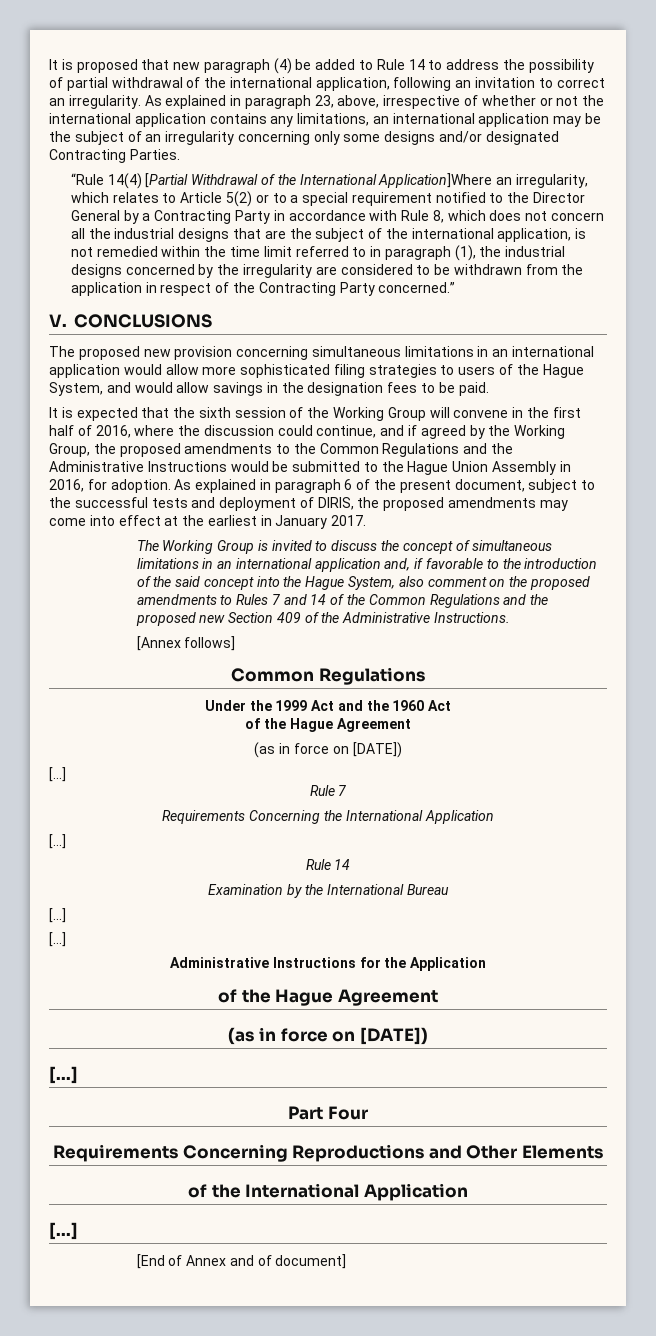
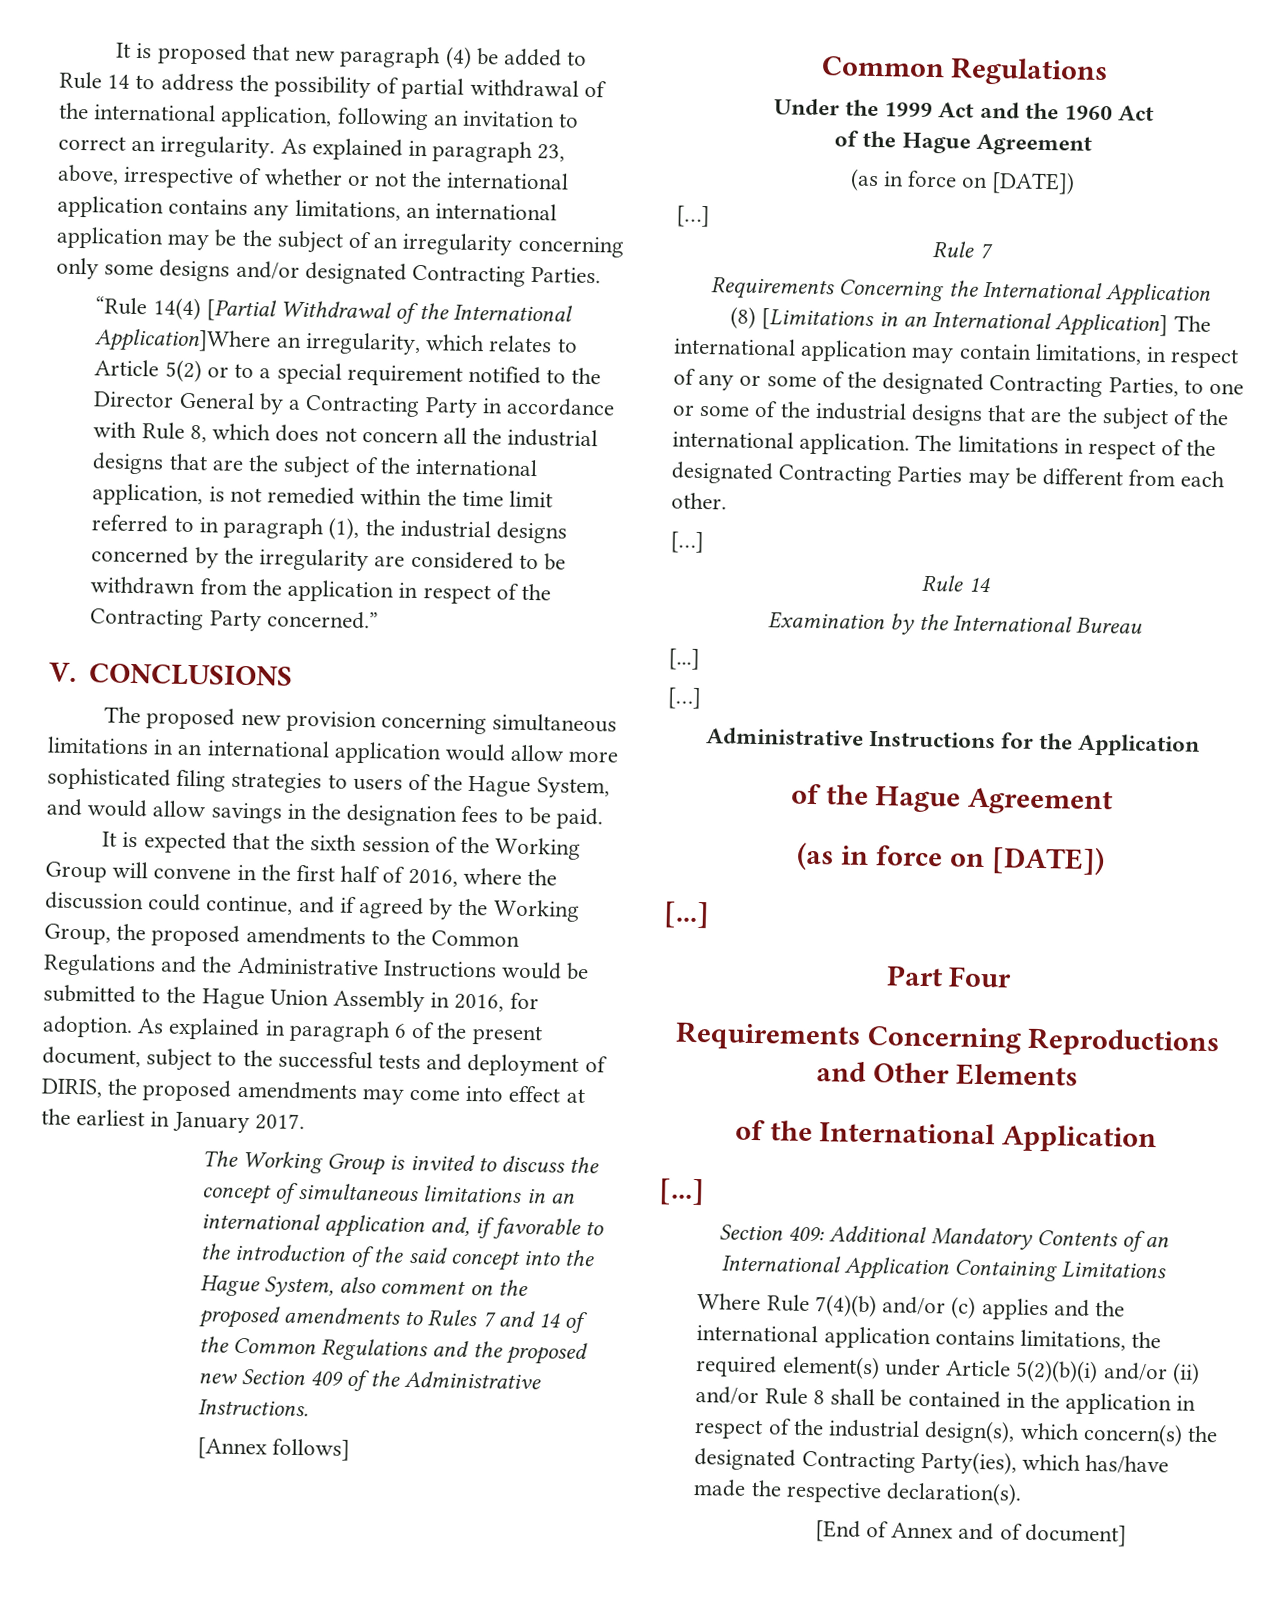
(494, 817) none -> [730,306,1211,338] [673,337,1240,369] [673,368,1245,398] [672,400,1230,431] [672,430,1217,461] [671,461,1226,489] [671,492,727,510] // (8) [Limitations in an International Application] The international application may contain limitations, in respect of any or some of the designated Contracting Parties, to one or some of the industrial designs that are the subject of the international application. The limitations in respect of the designated Contracting Parties may be different from each other.
(78, 1231) none -> [718,1224,1170,1252] [720,1254,1167,1282] [697,1293,1125,1321] [696,1324,1162,1351] [695,1355,1200,1385] [695,1386,1197,1416] [694,1418,1218,1447] [694,1448,1170,1475] [693,1479,1023,1506] // Section 409: Additional Mandatory Contents of an International Application Containing Limitations // Where Rule 7(4)(b) and/or (c) applies and the international application contains limitations, the required element(s) under Article 5(2)(b)(i) and/or (ii) and/or Rule 8 shall be contained in the application in respect of the industrial design(s), which concern(s) the designated Contracting Party(ies), which has/have made the respective declaration(s).

